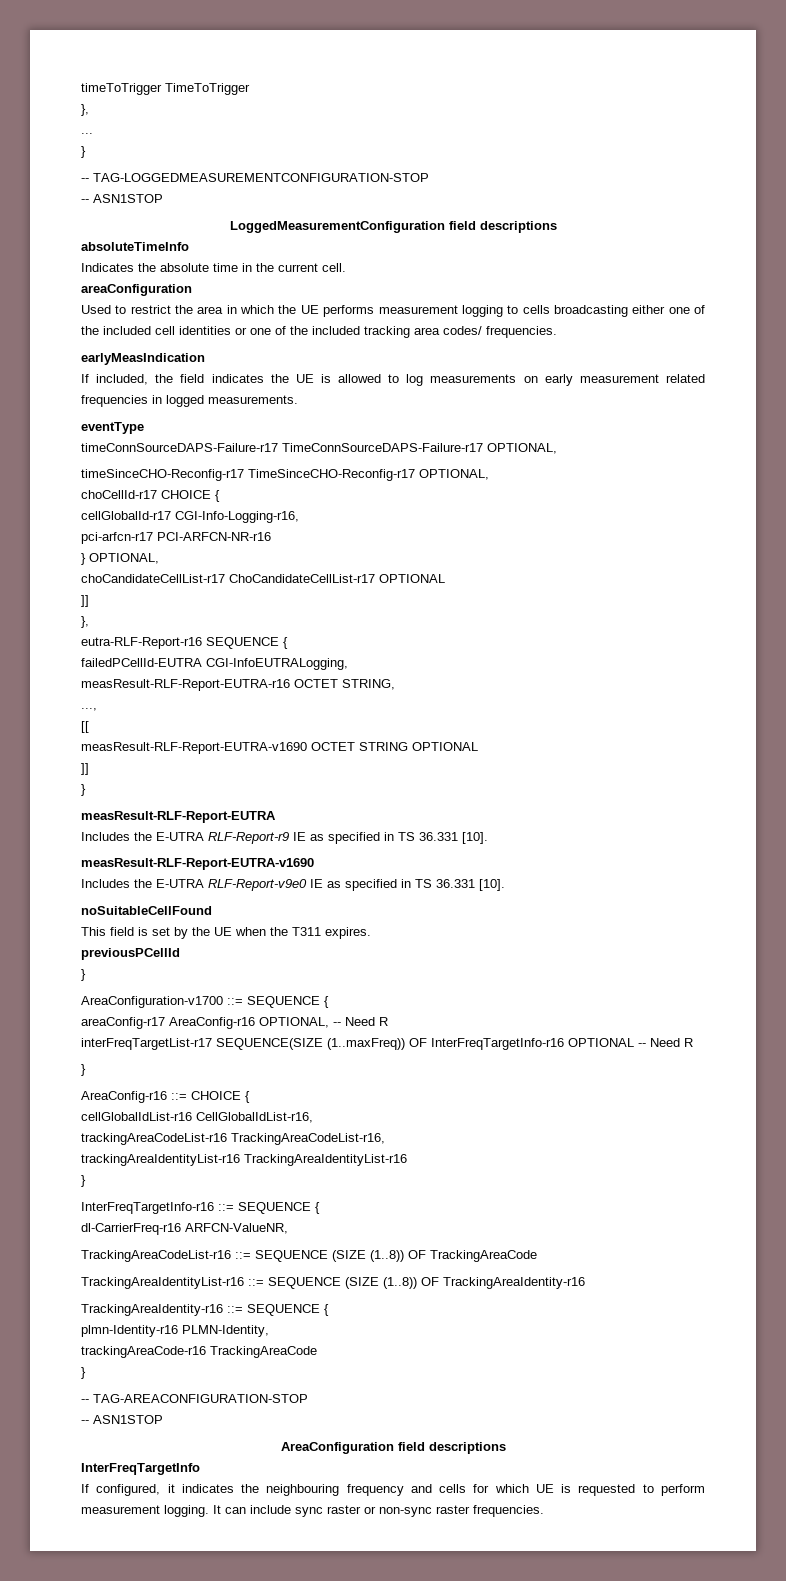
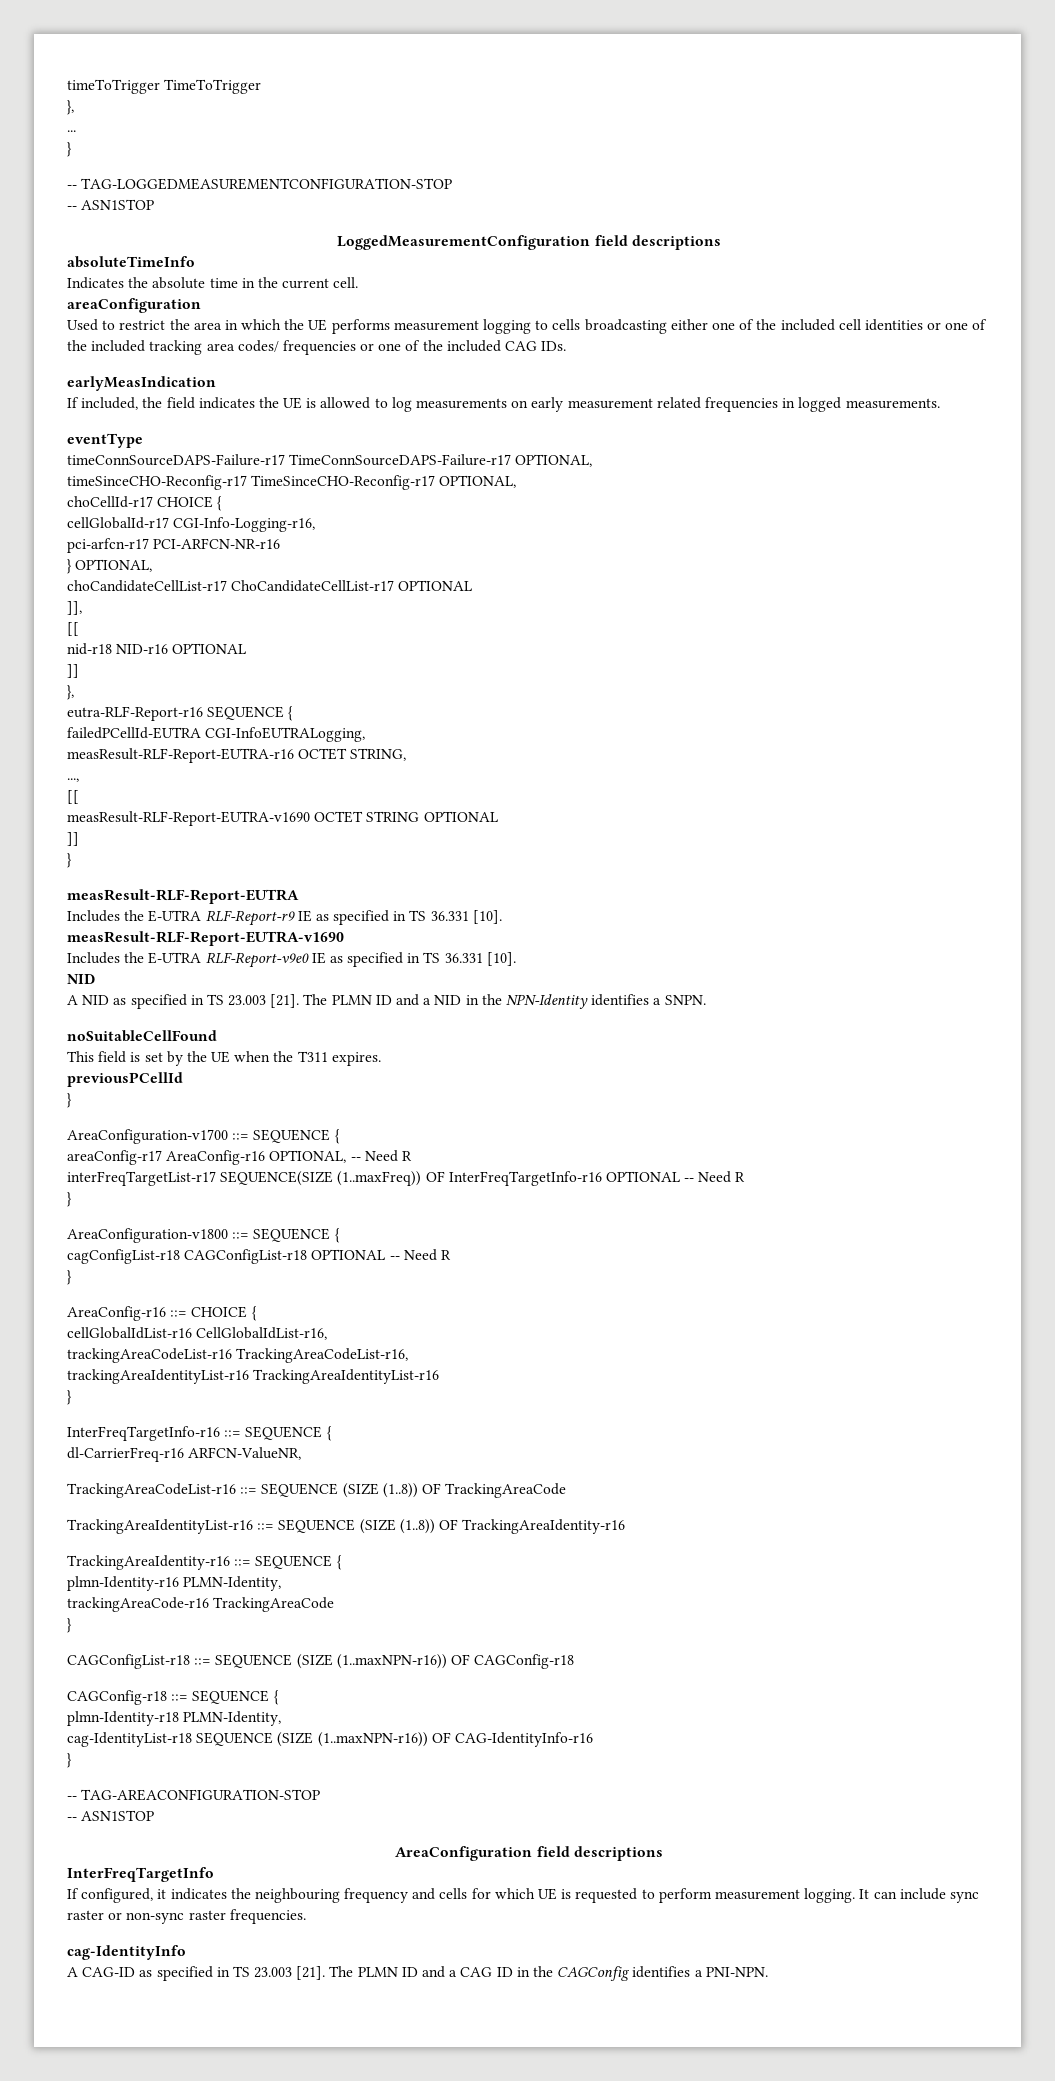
[486,326,557,338] frequencies. -> [282,340,567,355] frequencies or one of the included CAG IDs.
(445, 578) none -> [67,601,82,615] [67,622,79,636] [67,643,247,655] // ]], // [[ // nid-r18 NID-r16 OPTIONAL
(505, 885) none -> [67,974,95,984] [67,994,706,1009] // NID // A NID as specified in TS 23.003 [21]. The PLMN ID and a NID in the NPN-Identity identifies a SNPN.
(86, 1070) none -> [67,1228,340,1243] [67,1249,451,1264] [67,1270,72,1285] // AreaConfiguration-v1800 ::= SEQUENCE { // cagConfigList-r18 CAGConfigList-r18 OPTIONAL -- Need R // }
(86, 1373) none -> [67,1654,575,1669] [67,1690,279,1705] [67,1711,282,1726] [67,1732,593,1747] [67,1753,72,1768] // CAGConfigList-r18 ::= SEQUENCE (SIZE (1..maxNPN-r16)) OF CAGConfig-r18 // CAGConfig-r18 ::= SEQUENCE { // plmn-Identity-r18 PLMN-Identity, // cag-IdentityList-r18 SEQUENCE (SIZE (1..maxNPN-r16)) OF CAG-IdentityInfo-r16 // }
(544, 1511) none -> [67,1945,186,1960] [67,1966,768,1981] // cag-IdentityInfo // A CAG-ID as specified in TS 23.003 [21]. The PLMN ID and a CAG ID in the CAGConfig identifies a PNI-NPN.

